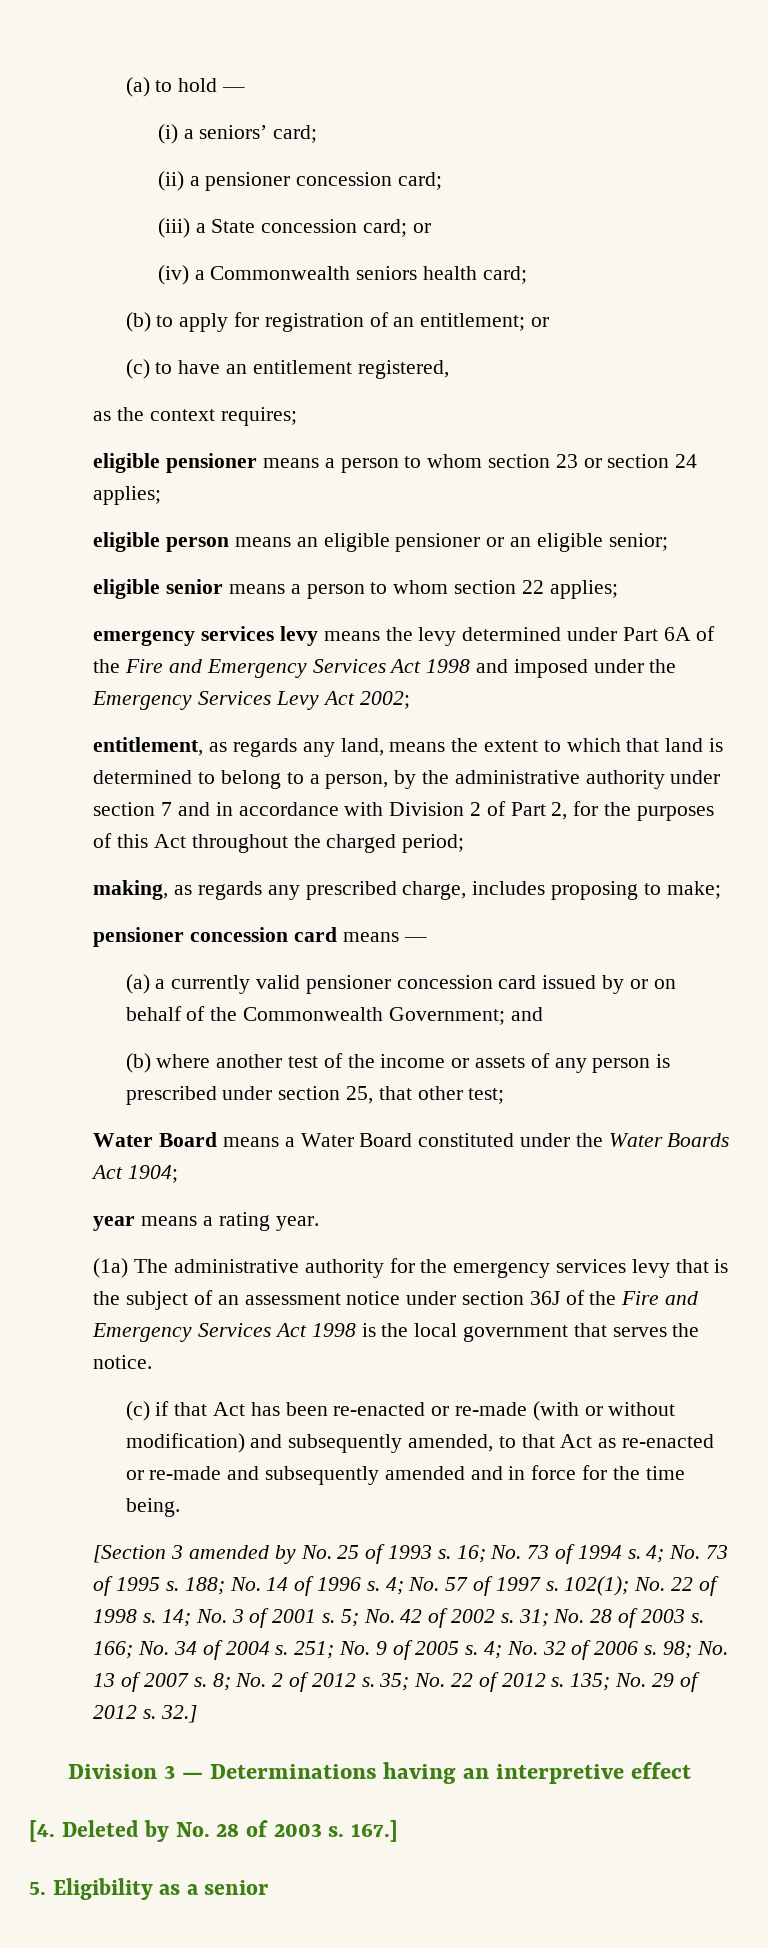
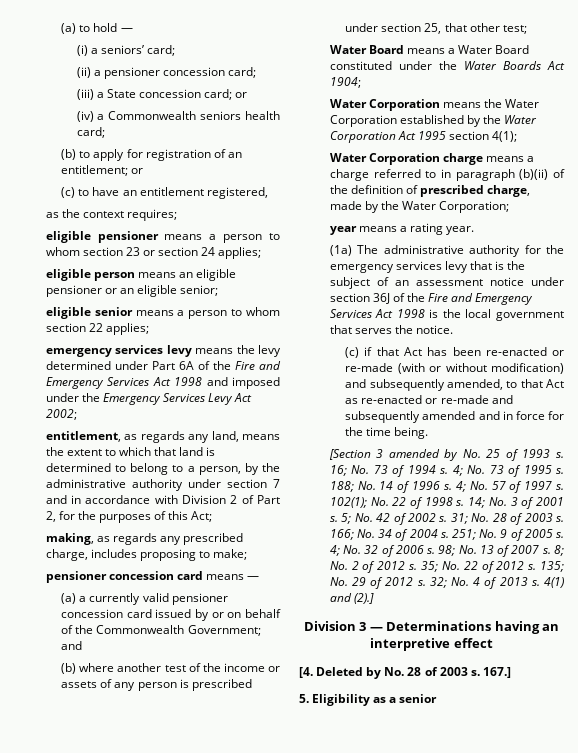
[153,834,465,853] Act throughout the charged period; -> [191,511,213,522] Act;
(179, 1174) none -> [329,99,540,111] [329,115,538,127] [329,131,518,143] [329,153,535,165] [329,169,565,181] [329,185,531,197] [329,201,510,213] // Water Corporation means the Water Corporation established by the Water Corporation Act 1995 section 4(1); // Water Corporation charge means a charge referred to in paragraph (b)(ii) of the definition of prescribed charge, made by the Water Corporation;
[160,1705,197,1723] 32.] -> [429,577,565,589] [329,593,374,604] 32; No. 4 of 2013 s. 4(1) and (2).]

